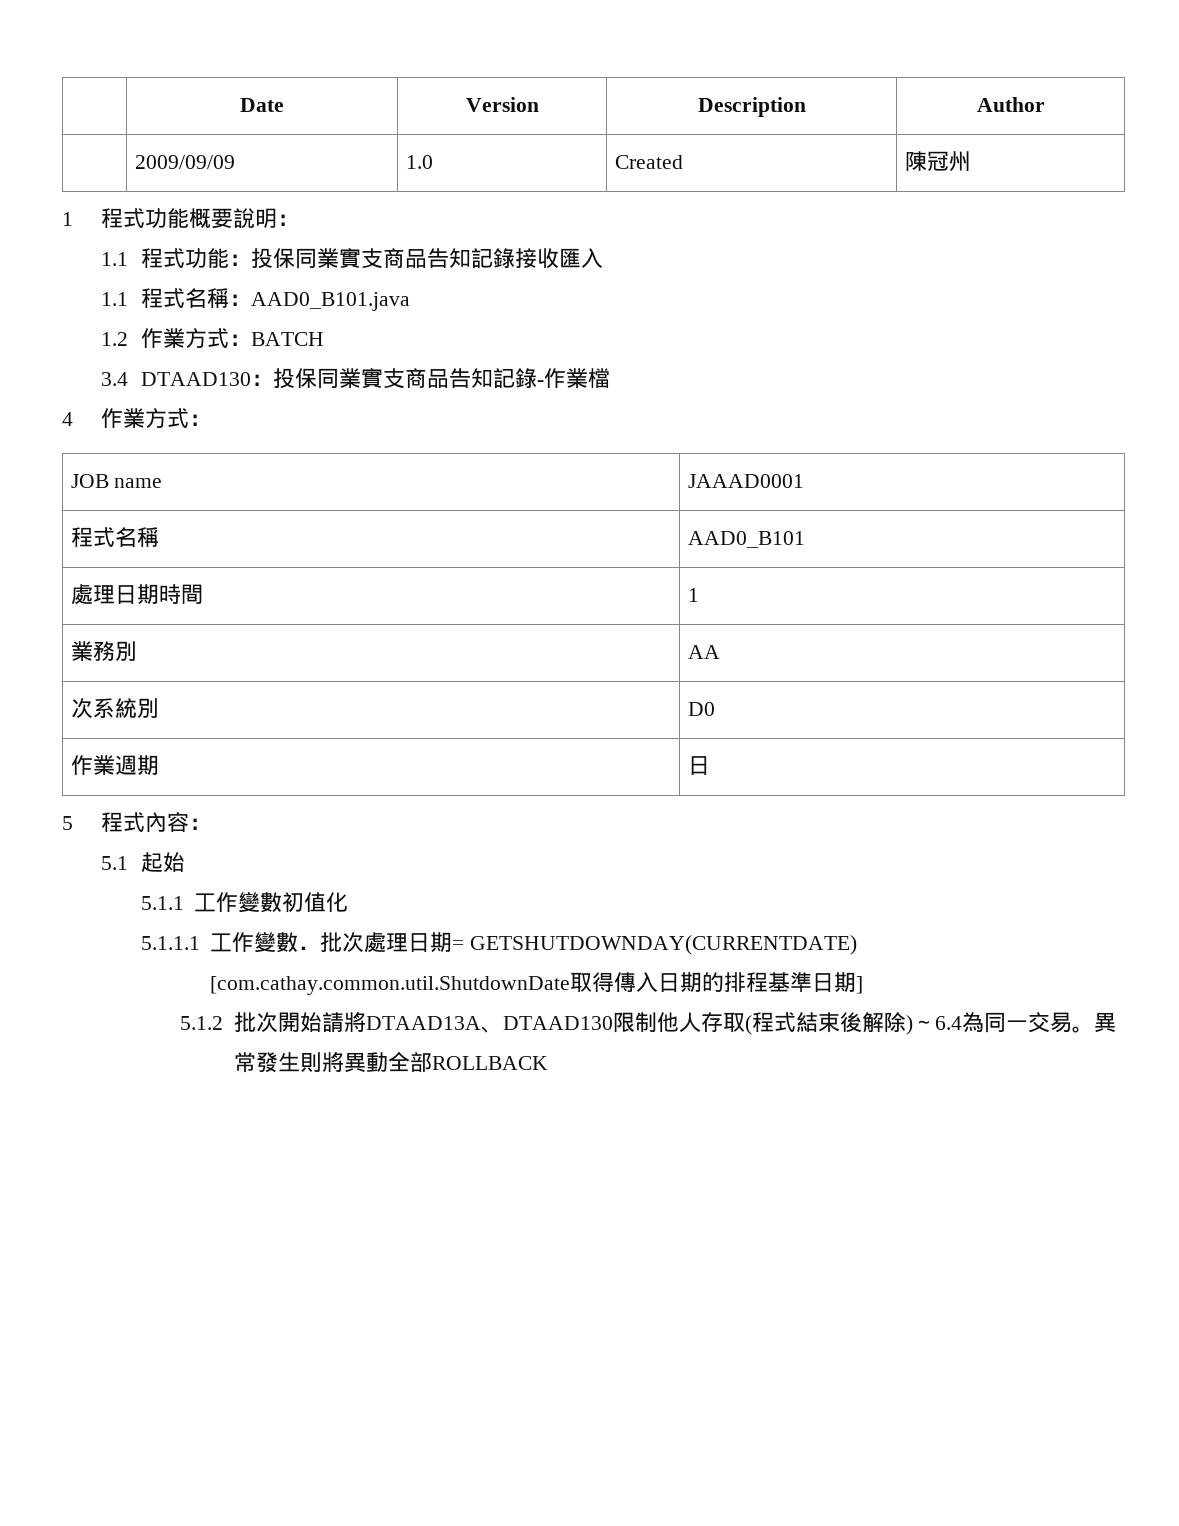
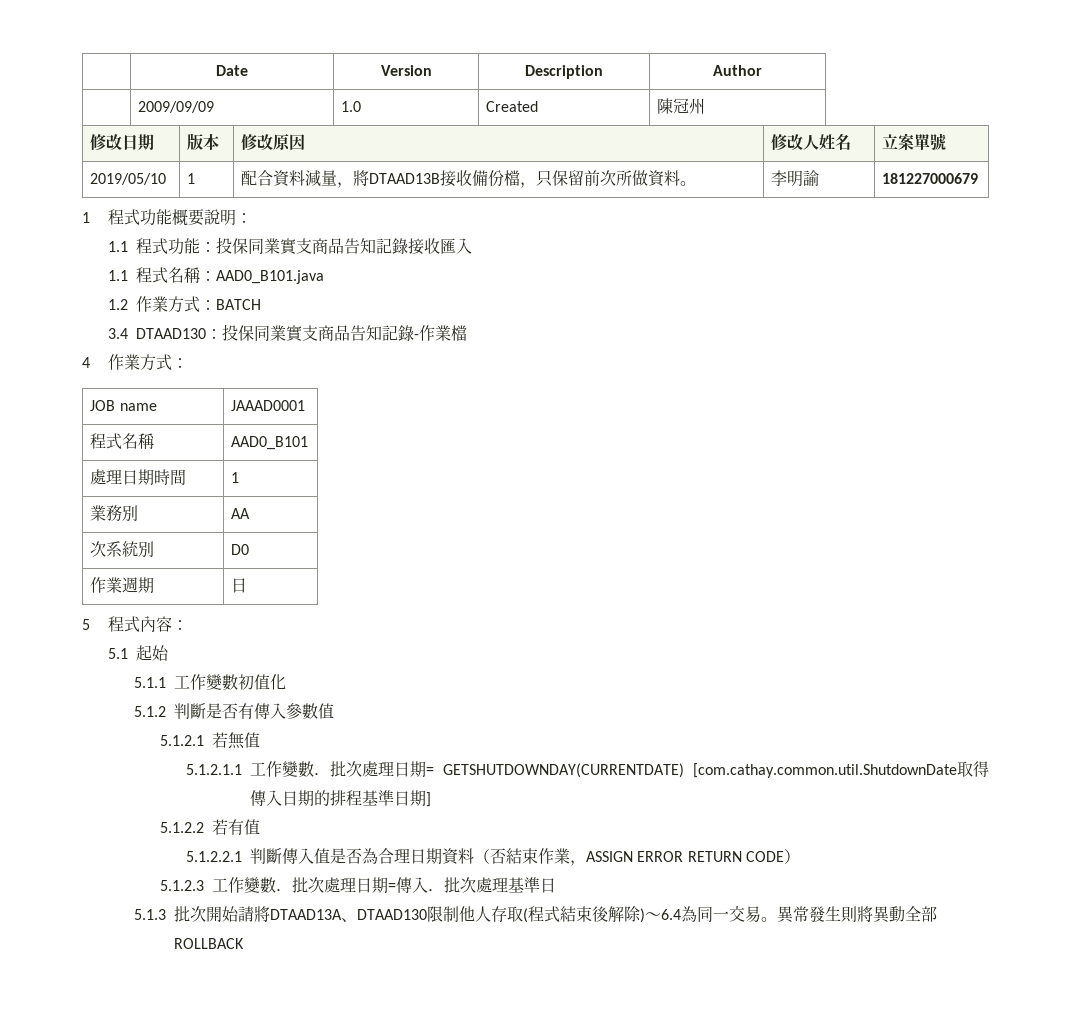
(971, 161) none -> [90,133,155,151] [187,133,220,150] [241,133,306,151] [771,133,852,151] [882,133,947,151] [90,173,167,185] [187,173,196,184] [241,170,697,188] [771,170,820,187] [882,173,979,184] // 修改日期 | 版本 | 修改原因 | 修改人姓名 | 立案單號 // 2019/05/10 | 1 | 配合資料減量，將DTAAD13B接收備份檔，只保留前次所做資料。 | 李明諭 | 181227000679
[140,936,200,950] 5.1.1.1 -> [133,703,334,720] [159,732,260,749] [185,764,242,775] 5.1.2判斷是否有傳入參數值 // 5.1.2.1若無值 // 5.1.2.1.1
[179,1016,223,1030] 5.1.2 -> [159,819,260,835] [185,848,800,866] [159,877,556,893] [133,909,166,920] 5.1.2.2若有值 // 5.1.2.2.1判斷傳入值是否為合理日期資料（否結束作業，ASSIGN ERROR RETURN CODE） // 5.1.2.3工作變數．批次處理日期=傳入．批次處理基準日 // 5.1.3

